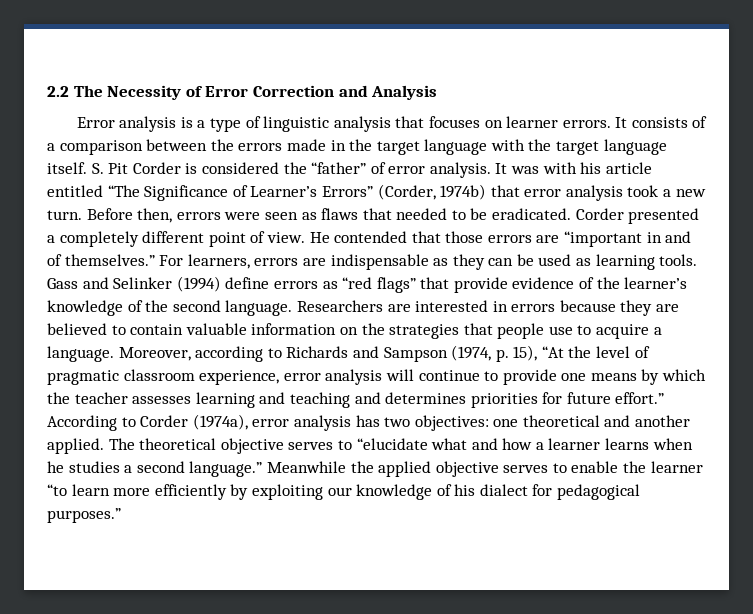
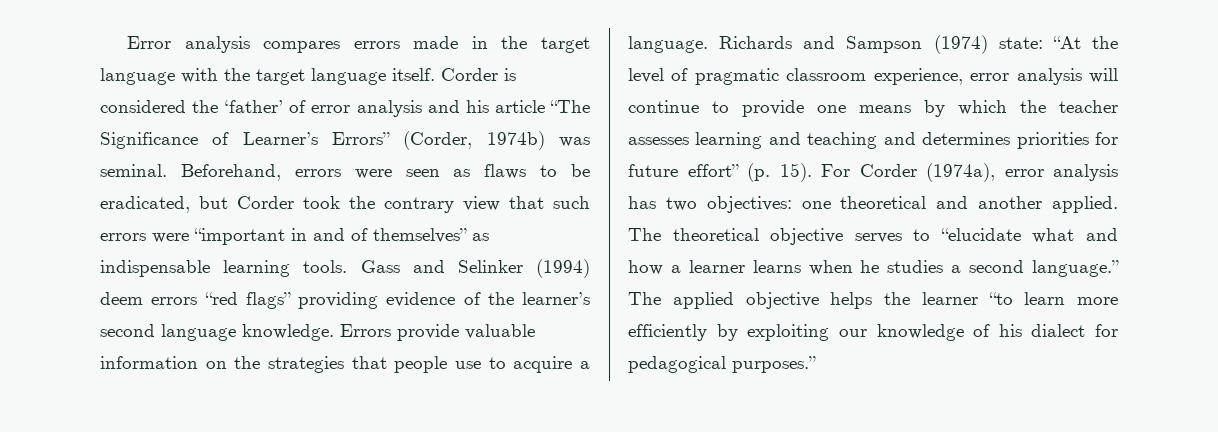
[47,85,438,100] [76,116,708,132] [47,139,234,155] 2.2 The Necessity of Error Correction and Analysis // Error analysis is a type of linguistic analysis that focuses on learner errors. It consists of a comparison between the -> [127,36,341,53] Error analysis compares
[91,163,129,174] S. Pit -> (435, 74) none
[311,162,367,174] “father” -> [224,100,284,113] ‘father’
[429,162,577,178] analysis. It was with -> [356,100,460,117] analysis and
[47,185,103,197] entitled -> (545, 106) none
[490,185,706,201] [47,208,173,223] that error analysis took a new turn. Before then, -> [559,137,590,147] [100,164,281,181] was seminal. Beforehand,
[362,208,700,224] [47,231,692,247] [47,254,592,270] that needed to be eradicated. Corder presented a completely different point of view. He contended that those errors are “important in and of themselves.” For learners, errors are indispensable as they can be used as -> [540,164,590,177] [100,196,590,213] [100,228,489,245] [100,260,210,277] to be eradicated, but Corder took the contrary view that such errors were “important in and of themselves” as indispensable
[225,277,688,293] [47,300,680,316] [47,323,184,335] define errors as “red flags” that provide evidence of the learner’s knowledge of the second language. Researchers are interested in errors because they are believed to contain -> [100,292,590,309] [100,324,459,341] deem errors “red flags” providing evidence of the learner’s second language knowledge. Errors provide
[118,345,538,362] Moreover, according to Richards and Sampson (1974, p. 15), -> [719,35,1043,54] Richards and Sampson (1974) state:
[615,392,665,404] [47,415,136,431] effort.” According to -> [687,163,850,182] effort” (p. 15). For
[266,461,619,477] Meanwhile the applied objective serves to enable -> [628,292,873,309] The applied objective helps

